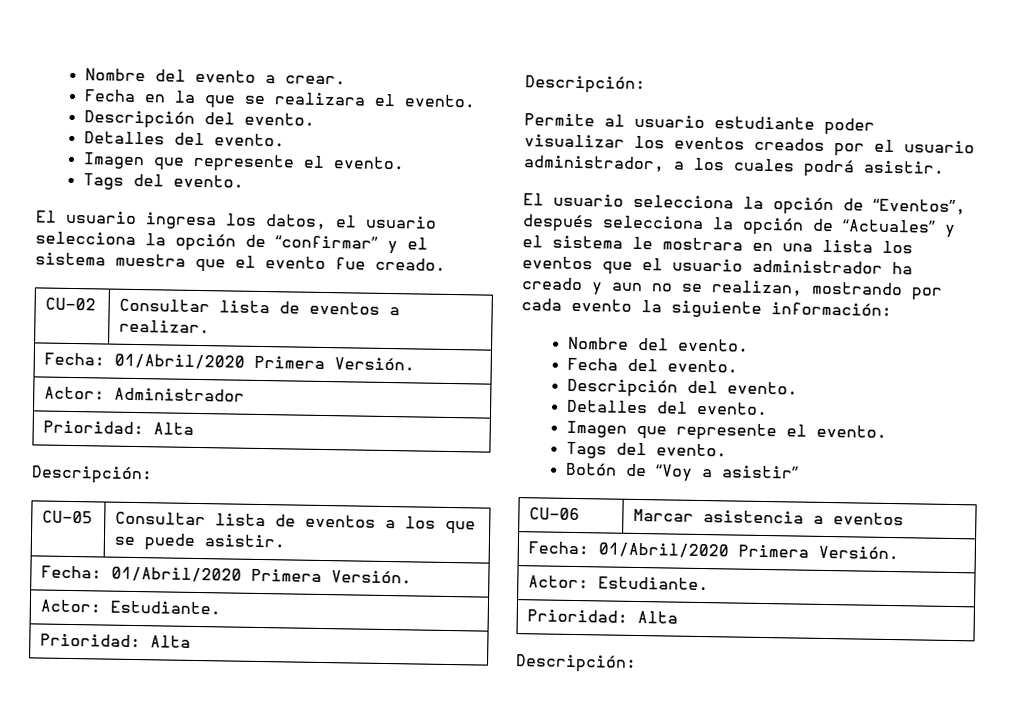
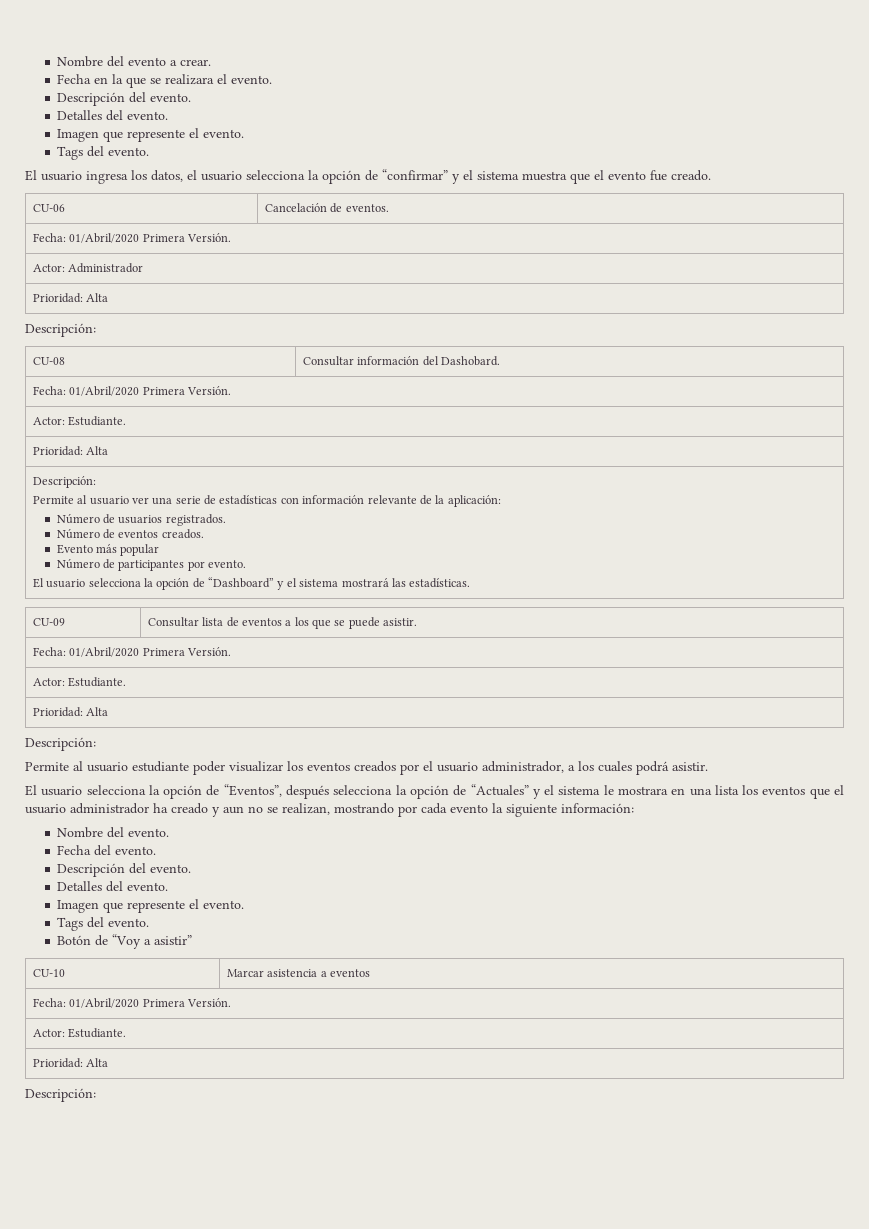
[45,297,97,311] [119,298,401,316] [119,319,211,334] CU-02 | Consultar lista de eventos a realizar. -> [32,204,65,212] [264,203,389,213] CU-06 | Cancelación de eventos.
[42,510,94,524] CU-05 -> [32,357,65,365] [302,356,500,366] [32,386,231,396] [32,416,127,426] [32,446,109,456] [32,476,96,488] [32,495,501,507] [56,513,226,526] [56,528,204,539] [56,544,160,556] [56,558,247,571] [32,577,471,590] [32,618,65,626] CU-08 | Consultar información del Dashobard. // Fecha: 01/Abril/2020 Primera Versión. // Actor: Estudiante. // Prioridad: Alta // Descripción: // Permite al usuario ver una serie de estadísticas con información relevante de la aplicación: // Número de usuarios registrados. // Número de eventos creados. // Evento más popular // Número de participantes por evento. // El usuario selecciona la opción de “Dashboard” y el sistema mostrará las estadísticas. // CU-09
[529,507,581,521] CU-06 -> [32,969,65,977] CU-10

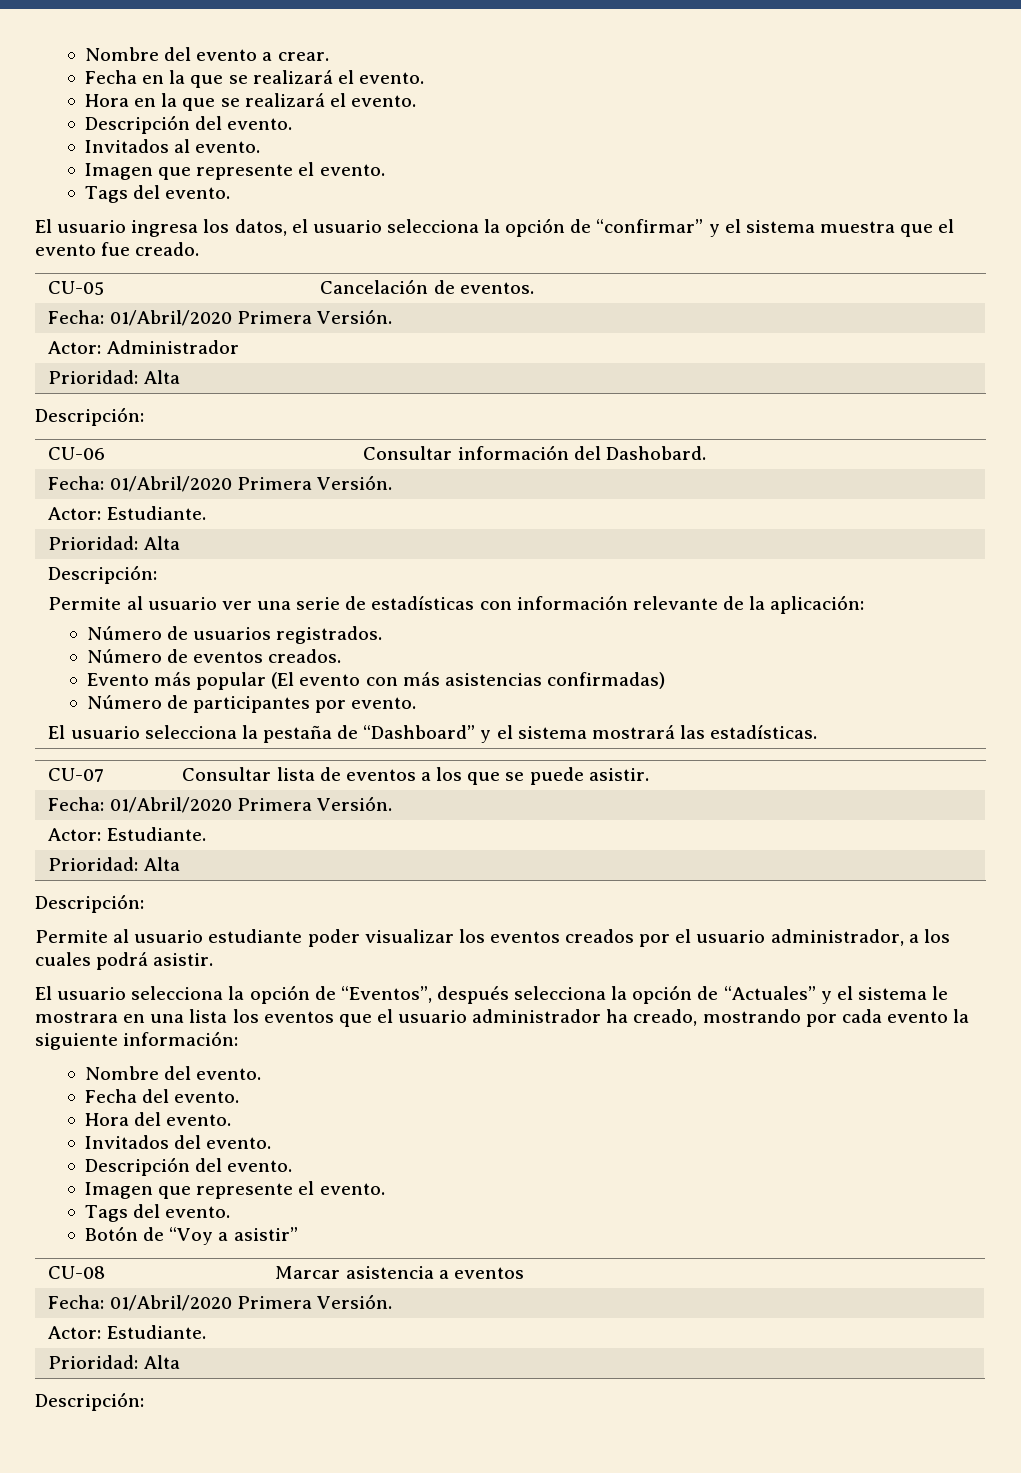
[165,74,215,85] realizara -> [252,70,424,84] [85,93,325,111] realizará el evento. // Hora en la que se realizará
[57,110,124,121] Detalles del -> [85,139,191,153] Invitados al
[32,204,65,212] CU-06 -> [48,281,105,295] CU-05
[32,357,65,365] CU-08 -> [48,447,106,460] CU-06
(160, 550) none -> [271,672,665,689] (El evento con más asistencias confirmadas)
[156,578,190,590] opción -> [263,725,333,743] pestaña
[32,618,65,626] CU-09 -> [48,768,105,782] CU-07
[171,803,330,817] creado y aun no se realizan, -> [633,1009,698,1026] creado,
[57,863,192,877] [57,881,103,891] Descripción del evento. // Detalles -> [85,1112,232,1126] [85,1135,272,1149] [85,1157,191,1176] Hora del evento. // Invitados del evento. // Descripción
[32,969,65,977] CU-10 -> [48,1266,106,1279] CU-08

